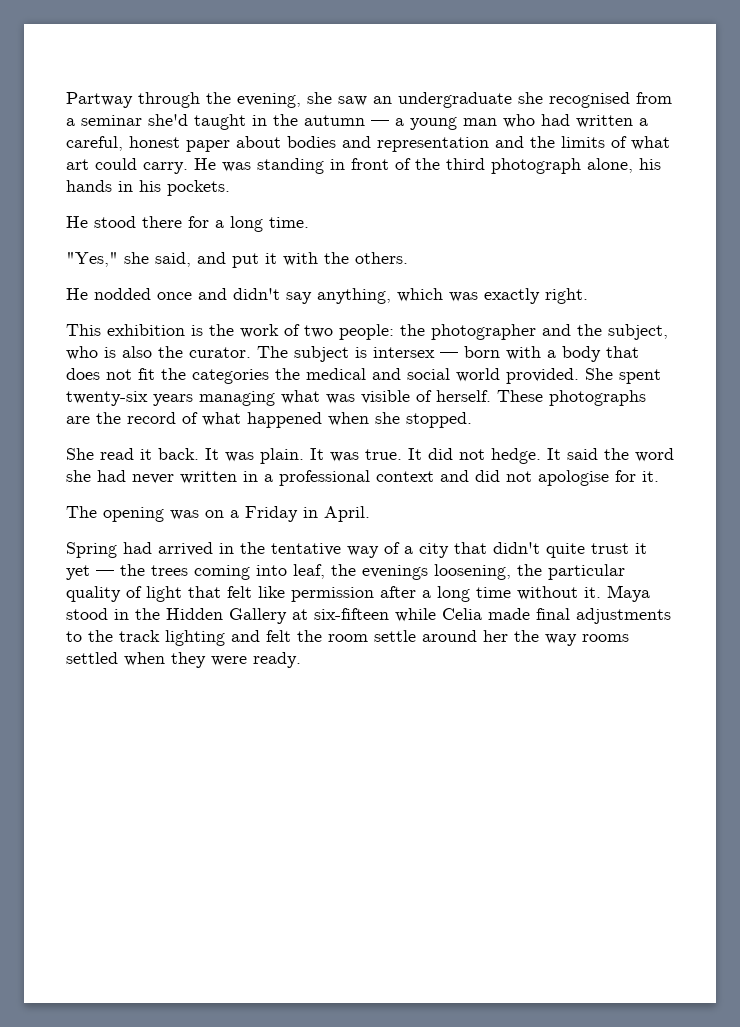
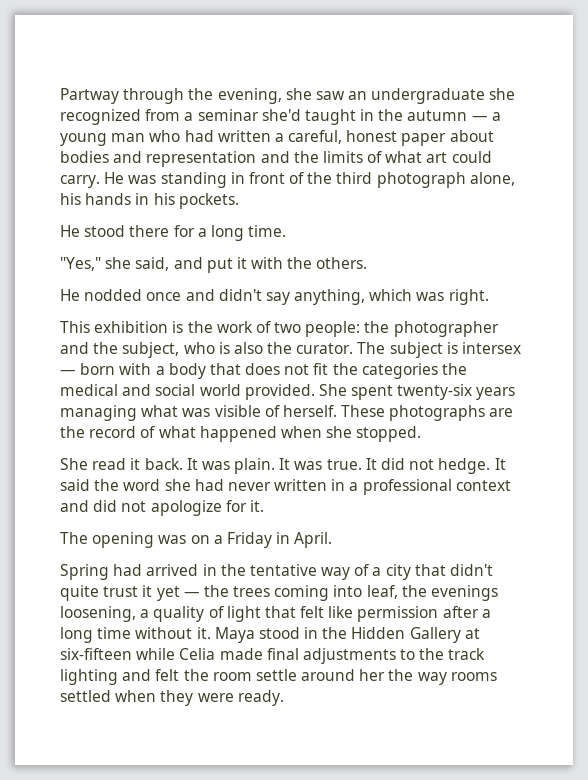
[549,92,630,108] recognised -> [60,109,141,125] recognized
[484,288,540,304] exactly -> (445, 296) none
[538,470,609,486] apologise -> [150,500,222,516] apologize
[517,564,625,580] the particular -> [140,609,150,618] a

